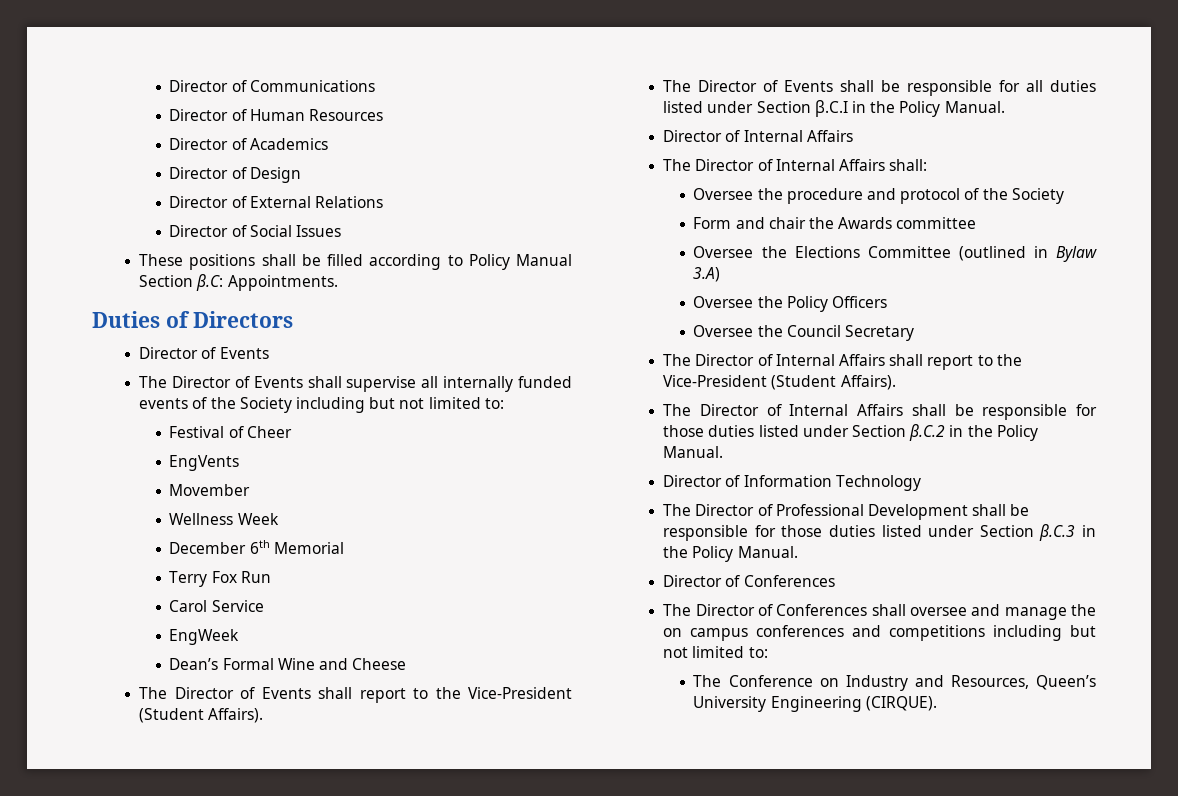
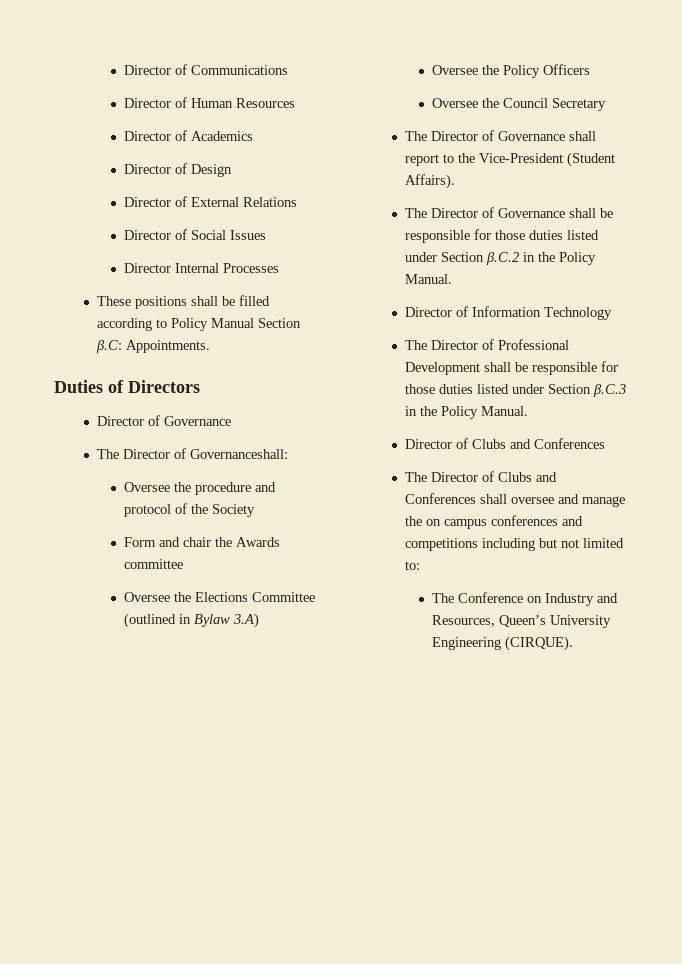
(342, 231) none -> [124,263,280,273] // Director Internal Processes
[219,347,269,359] [139,376,572,392] [139,397,504,413] [169,426,292,438] [169,455,240,471] [169,484,251,496] [169,513,279,525] [169,540,344,554] [169,571,271,587] [169,600,264,612] [169,629,240,645] [169,658,407,670] [139,687,572,703] [139,708,264,723] [663,80,1096,96] [663,100,1005,117] [663,130,853,142] [663,159,928,171] Events // The Director of Events shall supervise all internally funded events of the Society including but not limited to: // Festival of Cheer // EngVents // Movember // Wellness Week // December 6th Memorial // Terry Fox Run // Carol Service // EngWeek // Dean’s Formal Wine and Cheese // The Director of Events shall report to the Vice-President (Student Affairs). // The Director of Events shall be responsible for all duties listed under Section β.C.I in the Policy Manual. // Director of Internal Affairs // The Director of Internal Affairs shall: -> [164,416,232,426] [97,448,289,459] Governance // The Director of Governanceshall:
[775,354,885,366] Internal Affairs -> [498,131,566,141] Governance
[789,404,904,416] Internal Affairs -> [498,208,566,218] Governance
(741, 581) none -> [472,439,532,449] Clubs and
(773, 610) none -> [498,472,558,482] Clubs and

